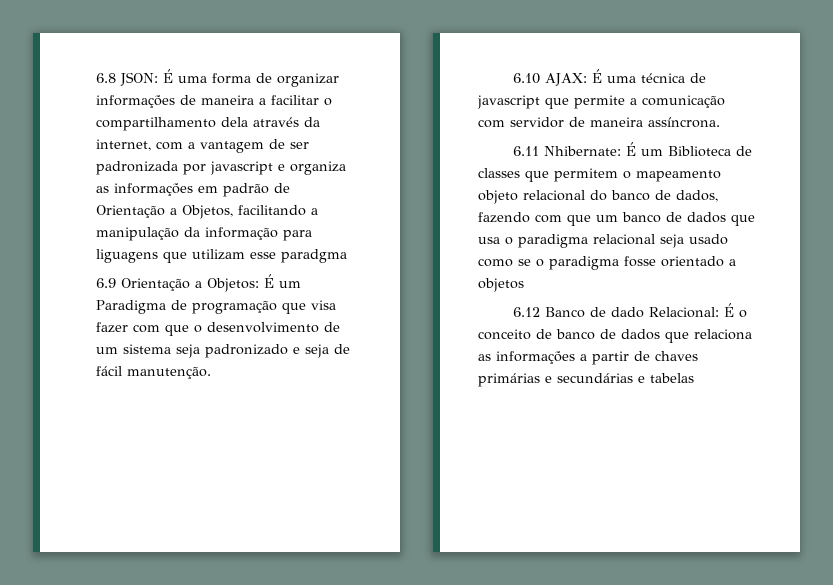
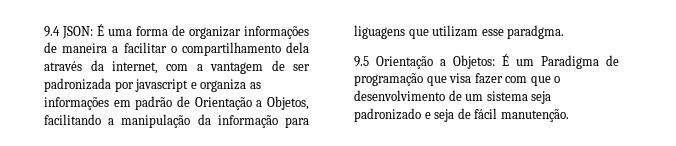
[95,73,116,83] 6.8 -> [44,26,61,37] 9.4
[280,249,347,263] [95,278,116,288] paradgma // 6.9 -> [507,25,565,39] [354,56,370,67] paradgma. // 9.5
[513,69,707,86] [477,95,725,109] [478,117,720,128] [513,142,753,157] [478,168,721,182] [478,190,718,204] [478,212,755,226] [478,234,728,248] [478,256,736,270] [478,278,524,292] [513,303,748,318] [478,329,752,343] [478,351,698,365] [478,373,694,387] // 6.10 AJAX: É uma técnica de javascript que permite a comunicação com servidor de maneira assíncrona. // 6.11 Nhibernate: É um Biblioteca de classes que permitem o mapeamento objeto relacional do banco de dados, fazendo com que um banco de dados que usa o paradigma relacional seja usado como se o paradigma fosse orientado a objetos // 6.12 Banco de dado Relacional: É o conceito de banco de dados que relaciona as informações a partir de chaves primárias e secundárias e tabelas -> (569, 115) none

